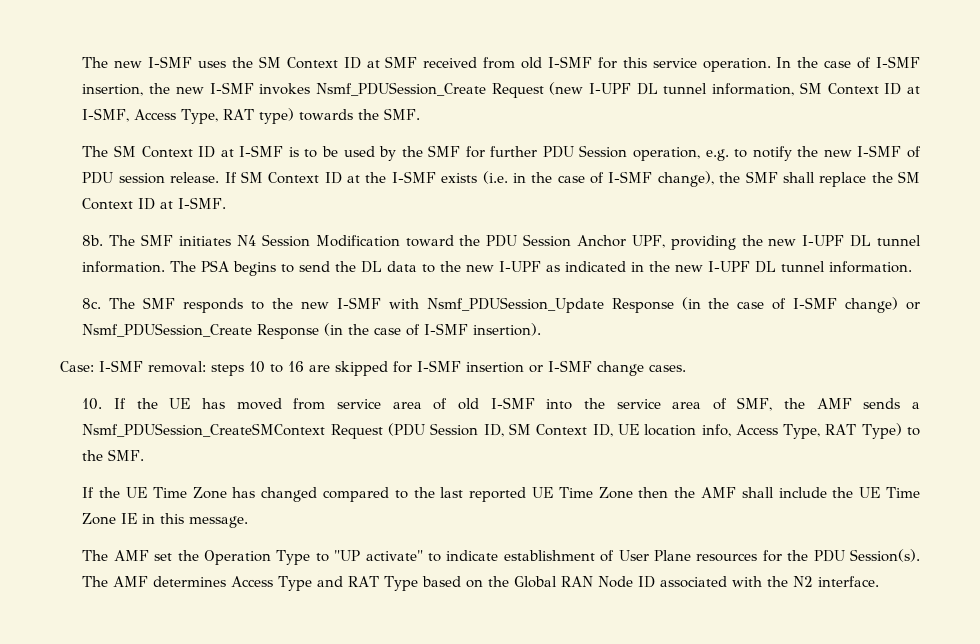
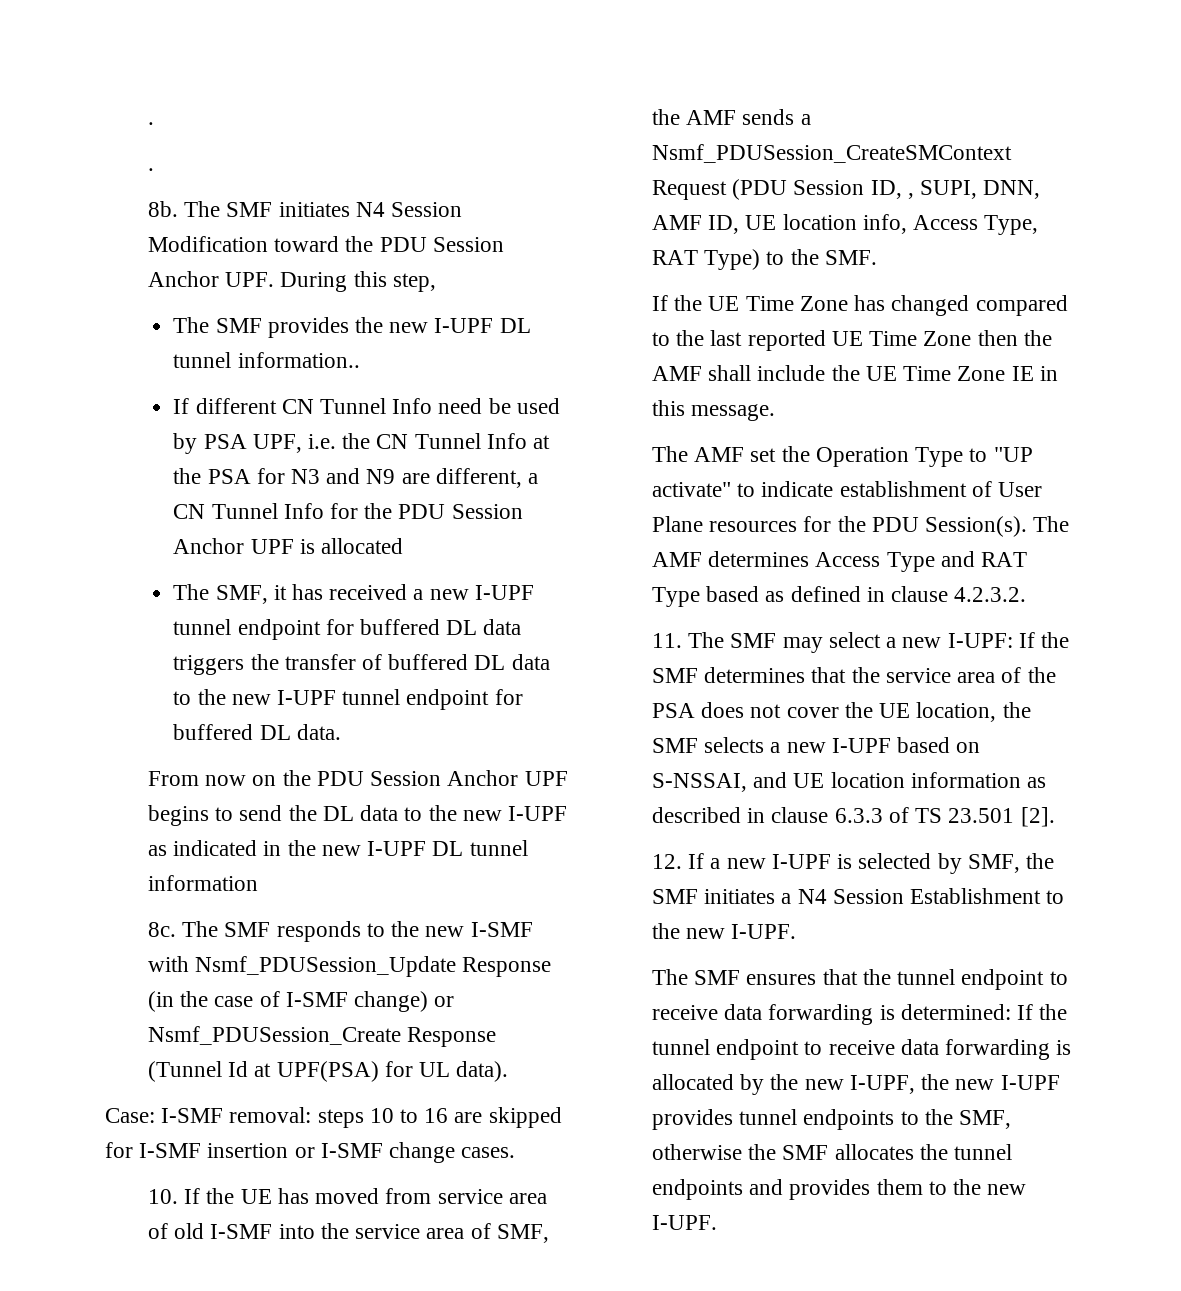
[82,56,921,72] [82,82,920,98] [82,108,421,124] [82,145,922,161] [82,171,920,187] [82,197,227,210] The new I-SMF uses the SM Context ID at SMF received from old I-SMF for this service operation. In the case of I-SMF insertion, the new I-SMF invokes Nsmf_PDUSession_Create Request (new I-UPF DL tunnel information, SM Context ID at I-SMF, Access Type, RAT type) towards the SMF. // The SM Context ID at I-SMF is to be used by the SMF for further PDU Session operation, e.g. to notify the new I-SMF of PDU session release. If SM Context ID at the I-SMF exists (i.e. in the case of I-SMF change), the SMF shall replace the SM Context ID at I-SMF. -> [148,122,155,125] [148,168,155,171] . // .
[631,235,922,250] [82,260,230,273] UPF, providing the new I-UPF DL tunnel information. The PSA -> [225,271,436,292] [173,317,531,338] [173,352,360,368] [173,398,560,414] [173,433,551,454] [173,468,539,488] [173,503,523,519] [173,538,403,554] [173,584,534,604] [173,619,522,640] [173,654,550,675] [173,689,523,710] [173,724,341,740] [148,770,568,786] UPF. During this step, // The SMF provides the new I-UPF DL tunnel information.. // If different CN Tunnel Info need be used by PSA UPF, i.e. the CN Tunnel Info at the PSA for N3 and N9 are different, a CN Tunnel Info for the PDU Session Anchor UPF is allocated // The SMF, it has received a new I-UPF tunnel endpoint for buffered DL data triggers the transfer of buffered DL data to the new I-UPF tunnel endpoint for buffered DL data. // From now on the PDU Session Anchor UPF
[829,261,913,273] information. -> [148,875,259,891] information
[324,323,542,336] (in the case of I-SMF insertion). -> [148,1061,509,1082] (Tunnel Id at UPF(PSA) for UL data).
[508,423,588,436] SM Context -> [907,180,1041,199] [652,215,703,230] , SUPI, DNN, AMF
[466,576,880,588] on the Global RAN Node ID associated with the N2 interface. -> [765,586,1027,602] [652,632,1069,653] [652,667,1056,683] [652,702,1031,722] [652,737,981,753] [652,772,1047,792] [652,807,1055,827] [652,853,1054,874] [652,888,1065,904] [652,923,797,939] [652,969,1068,990] [652,1004,1068,1025] [652,1039,1072,1060] [652,1074,1060,1095] [652,1109,1012,1130] [652,1144,1013,1160] [652,1179,1027,1200] [652,1215,718,1230] as defined in clause 4.2.3.2. // 11. The SMF may select a new I-UPF: If the SMF determines that the service area of the PSA does not cover the UE location, the SMF selects a new I-UPF based on S-NSSAI, and UE location information as described in clause 6.3.3 of TS 23.501 [2]. // 12. If a new I-UPF is selected by SMF, the SMF initiates a N4 Session Establishment to the new I-UPF. // The SMF ensures that the tunnel endpoint to receive data forwarding is determined: If the tunnel endpoint to receive data forwarding is allocated by the new I-UPF, the new I-UPF provides tunnel endpoints to the SMF, otherwise the SMF allocates the tunnel endpoints and provides them to the new I-UPF.

